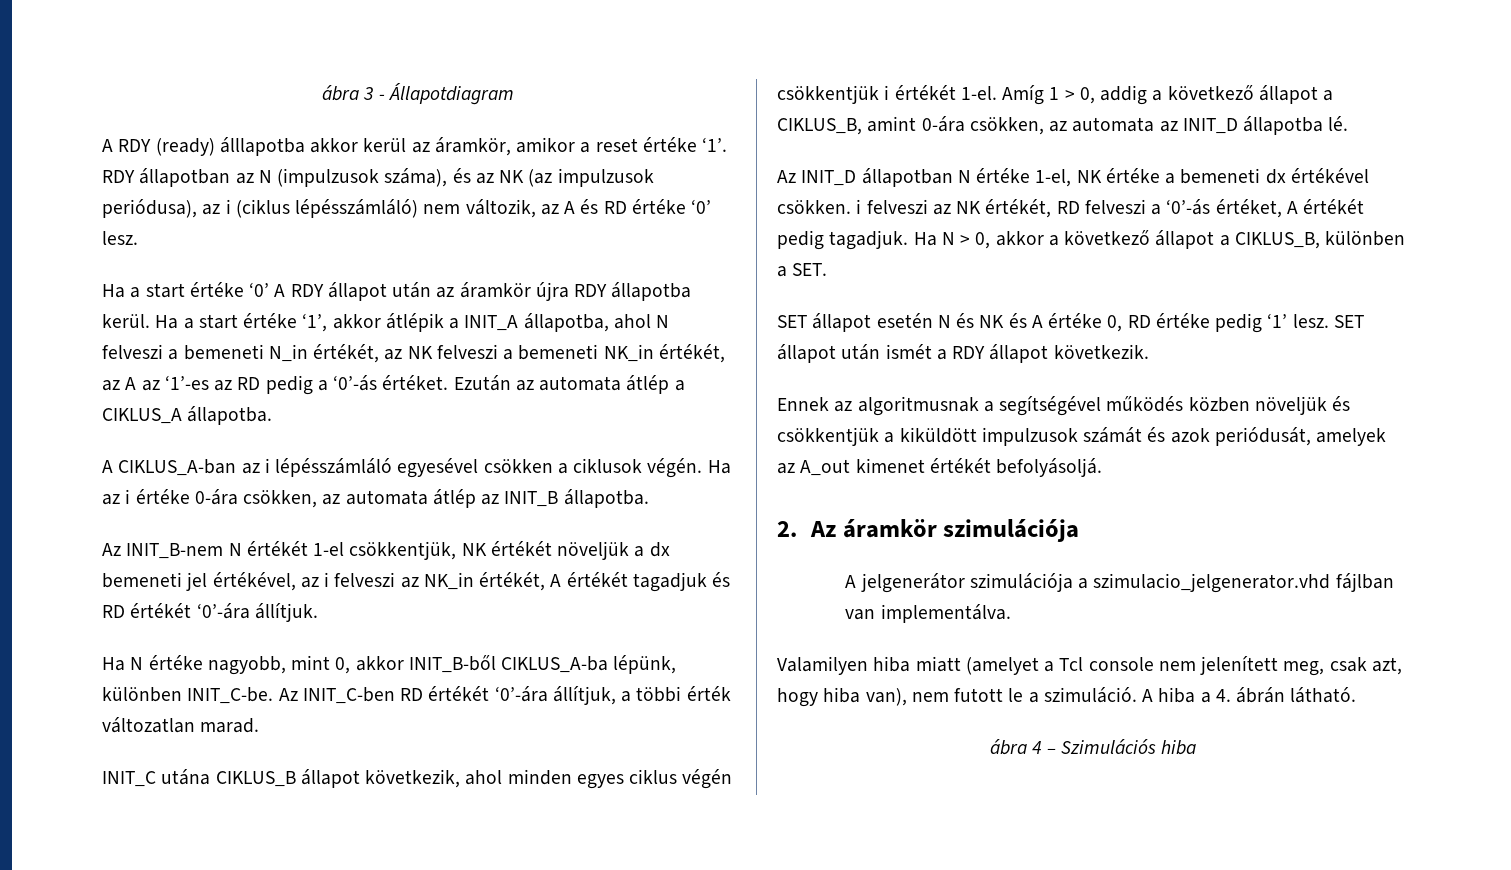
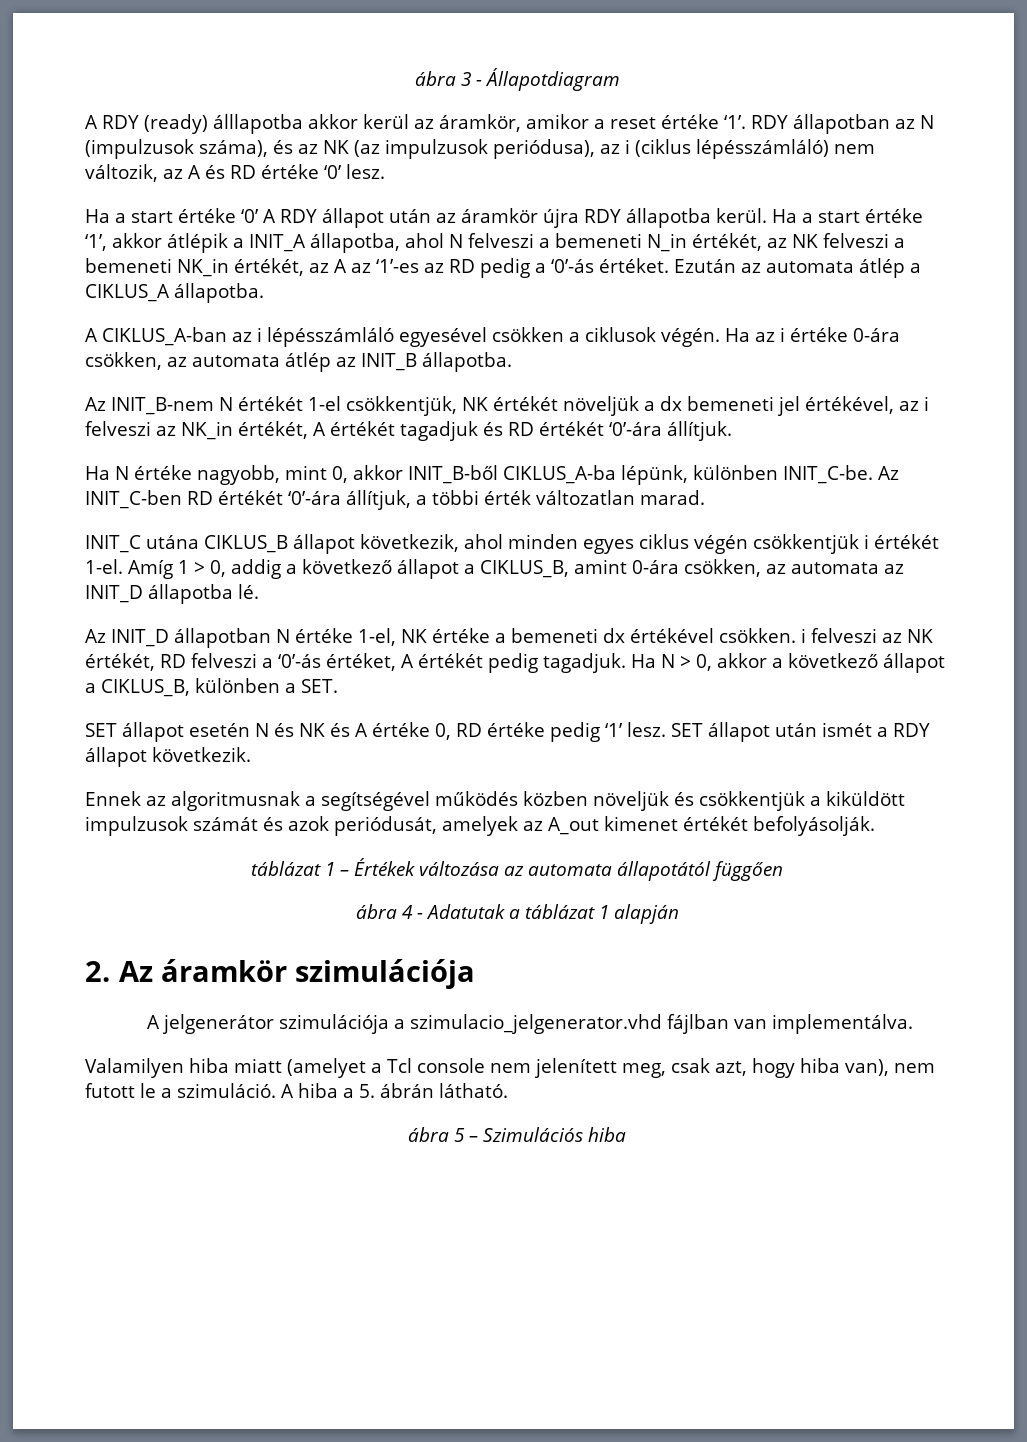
[996,458,1103,477] befolyásoljá. -> [753,816,875,836] [251,858,783,881] [355,904,679,924] befolyásolják. // táblázat 1 – Értékek változása az automata állapotától függően // ábra 4 - Adatutak a táblázat 1 alapján
[1215,689,1231,702] 4. -> [359,1084,375,1098] 5.
[1032,741,1042,754] 4 -> [454,1128,465,1142] 5

